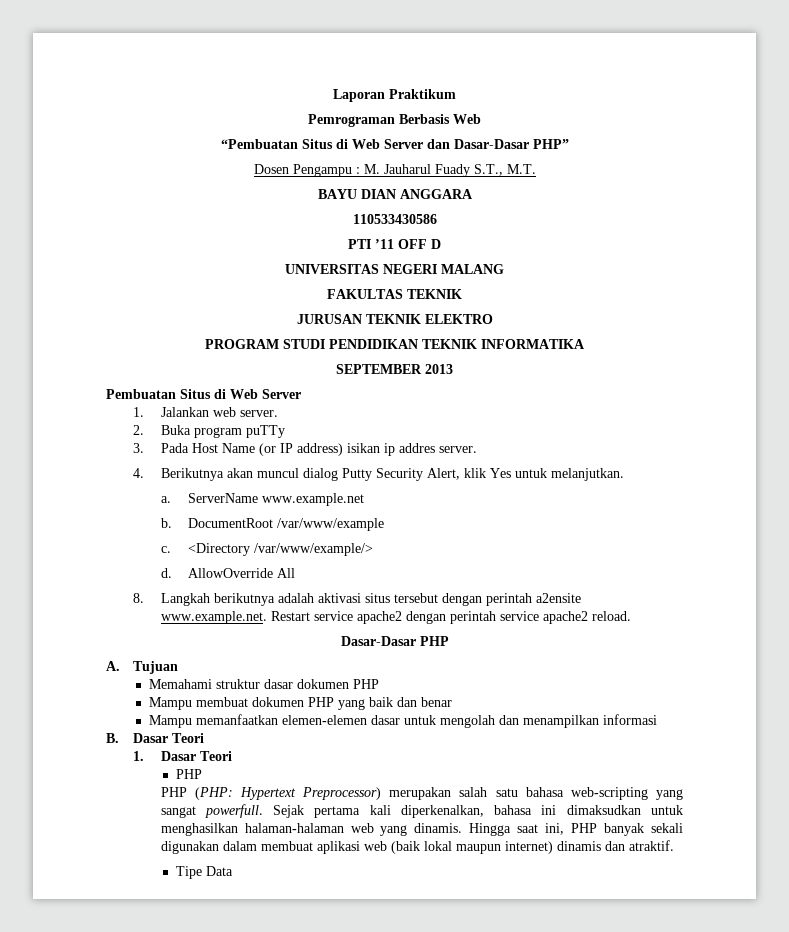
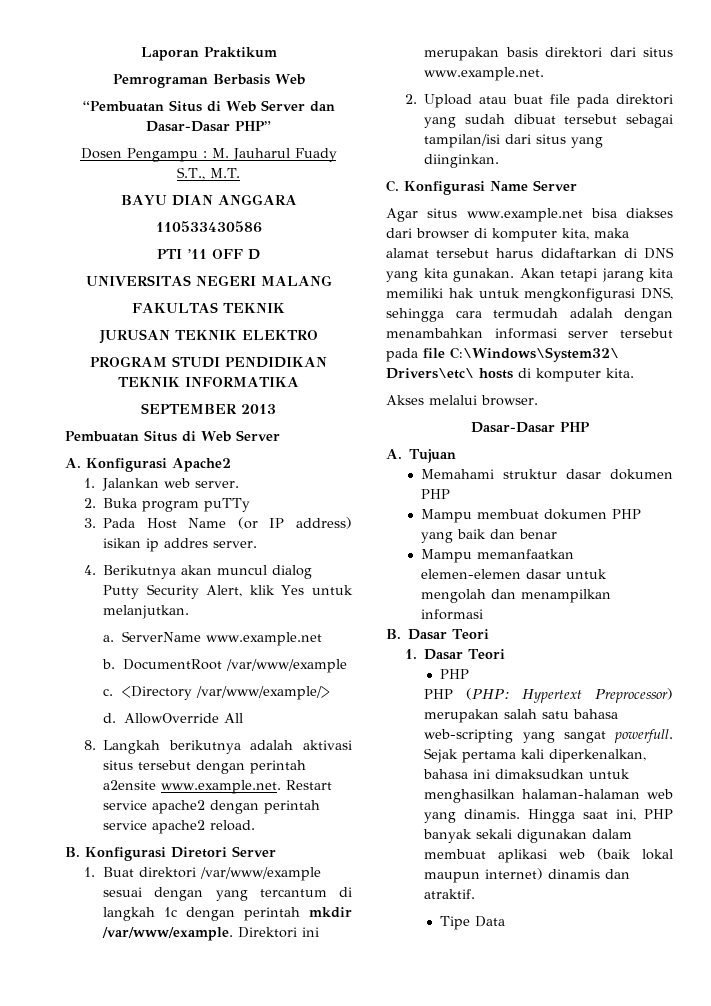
(301, 394) none -> [65,458,231,472] // A. Konfigurasi Apache2
(631, 616) none -> [65,846,276,861] [84,867,322,881] [103,887,352,901] [103,907,352,921] [102,927,320,941] [424,47,673,61] [424,67,545,81] [405,94,673,108] [424,114,673,128] [424,134,604,148] [424,154,500,168] [386,180,577,195] [386,208,673,222] [386,228,629,242] [386,247,674,259] [386,268,673,282] [386,287,673,302] [386,308,673,322] [386,328,673,339] [386,347,619,362] [386,368,634,382] [386,395,538,406] // B. Konfigurasi Diretori Server // 1. Buat direktori /var/www/example sesuai dengan yang tercantum di langkah 1c dengan perintah mkdir /var/www/example. Direktori ini merupakan basis direktori dari situs www.example.net. // 2. Upload atau buat file pada direktori yang sudah dibuat tersebut sebagai tampilan/isi dari situs yang diinginkan. // C. Konfigurasi Name Server // Agar situs www.example.net bisa diakses dari browser di komputer kita, maka alamat tersebut harus didaftarkan di DNS yang kita gunakan. Akan tetapi jarang kita memiliki hak untuk mengkonfigurasi DNS, sehingga cara termudah adalah dengan menambahkan informasi server tersebut pada file C:\Windows\System32\ Drivers\etc\ hosts di komputer kita. // Akses melalui browser.

